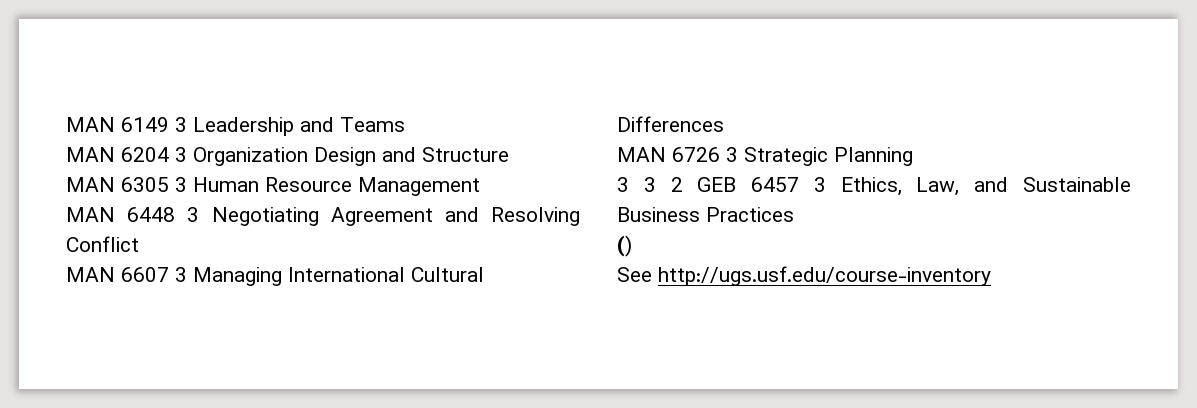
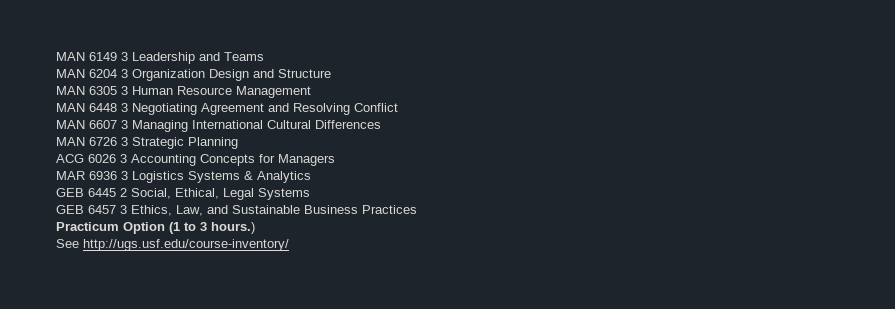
[617,177,683,192] 3 3 2 -> [56,154,335,166] [56,171,311,183] [56,188,310,200] ACG 6026 3 Accounting Concepts for Managers // MAR 6936 3 Logistics Systems & Analytics // GEB 6445 2 Social, Ethical, Legal Systems //
[617,235,632,257] () -> [56,222,255,234] Practicum Option (1 to 3 hours.)
[658,266,991,286] http://ugs.usf.edu/course-inventory -> [83,239,289,251] http://ugs.usf.edu/course-inventory/

